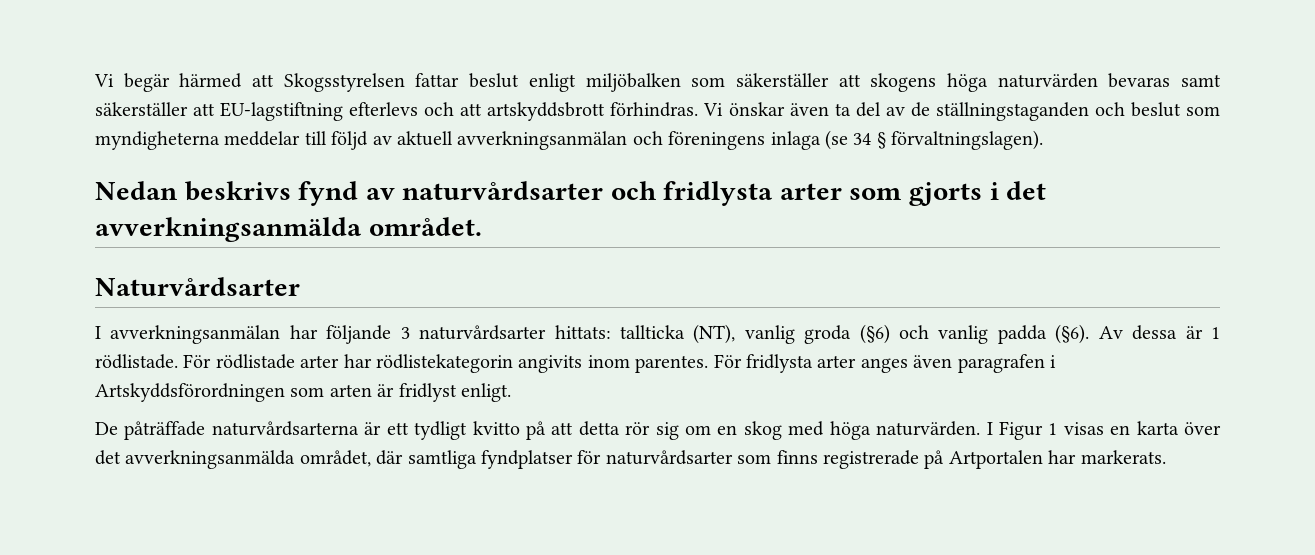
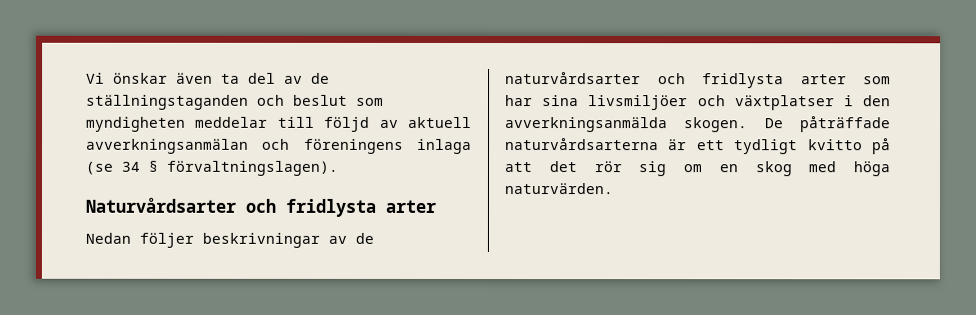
[94,73,1221,92] [95,102,724,121] Vi begär härmed att Skogsstyrelsen fattar beslut enligt miljöbalken som säkerställer att skogens höga naturvärden bevaras samt säkerställer att EU-lagstiftning efterlevs och att artskyddsbrott förhindras. Vi -> [86,72,105,84] Vi
[95,131,220,150] myndigheterna -> [86,116,186,132] myndigheten
[95,181,395,206] Nedan beskrivs fynd av -> [85,197,436,217] [85,232,374,248] Naturvårdsarter och fridlysta arter // Nedan följer beskrivningar av de
[909,181,1047,206] [95,217,482,242] [95,277,300,296] [95,324,1221,344] [95,354,1056,373] [95,383,511,402] gjorts i det avverkningsanmälda området. // Naturvårdsarter // I avverkningsanmälan har följande 3 naturvårdsarter hittats: tallticka (NT), vanlig groda (§6) och vanlig padda (§6). Av dessa är 1 rödlistade. För rödlistade arter har rödlistekategorin angivits inom parentes. För fridlysta arter anges även paragrafen i Artskyddsförordningen som arten är fridlyst enligt. // -> [505,95,891,111] [505,117,749,133] har sina livsmiljöer och växtplatser i den avverkningsanmälda skogen.
[578,421,620,436] detta -> [548,161,577,173] det
[986,421,1221,440] [95,450,1166,469] I Figur 1 visas en karta över det avverkningsanmälda området, där samtliga fyndplatser för naturvårdsarter som finns registrerade på Artportalen har markerats. -> (613, 189) none

